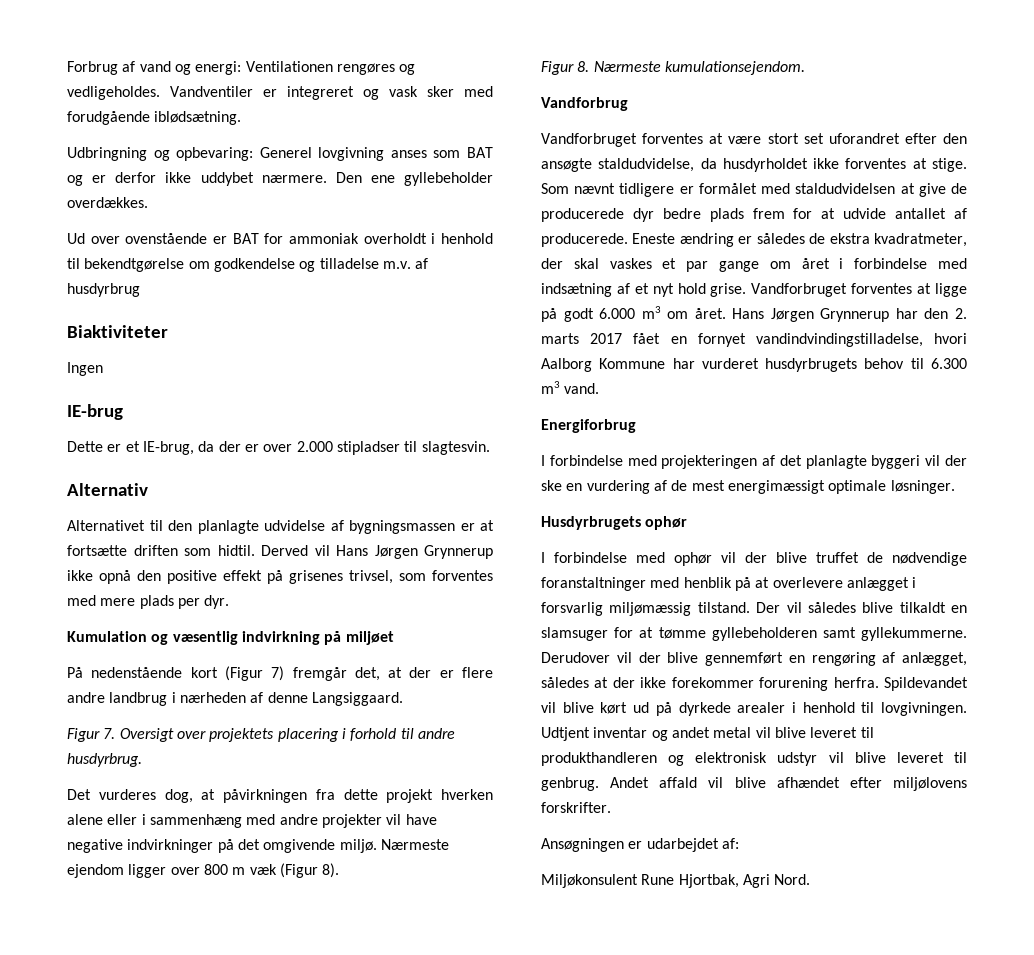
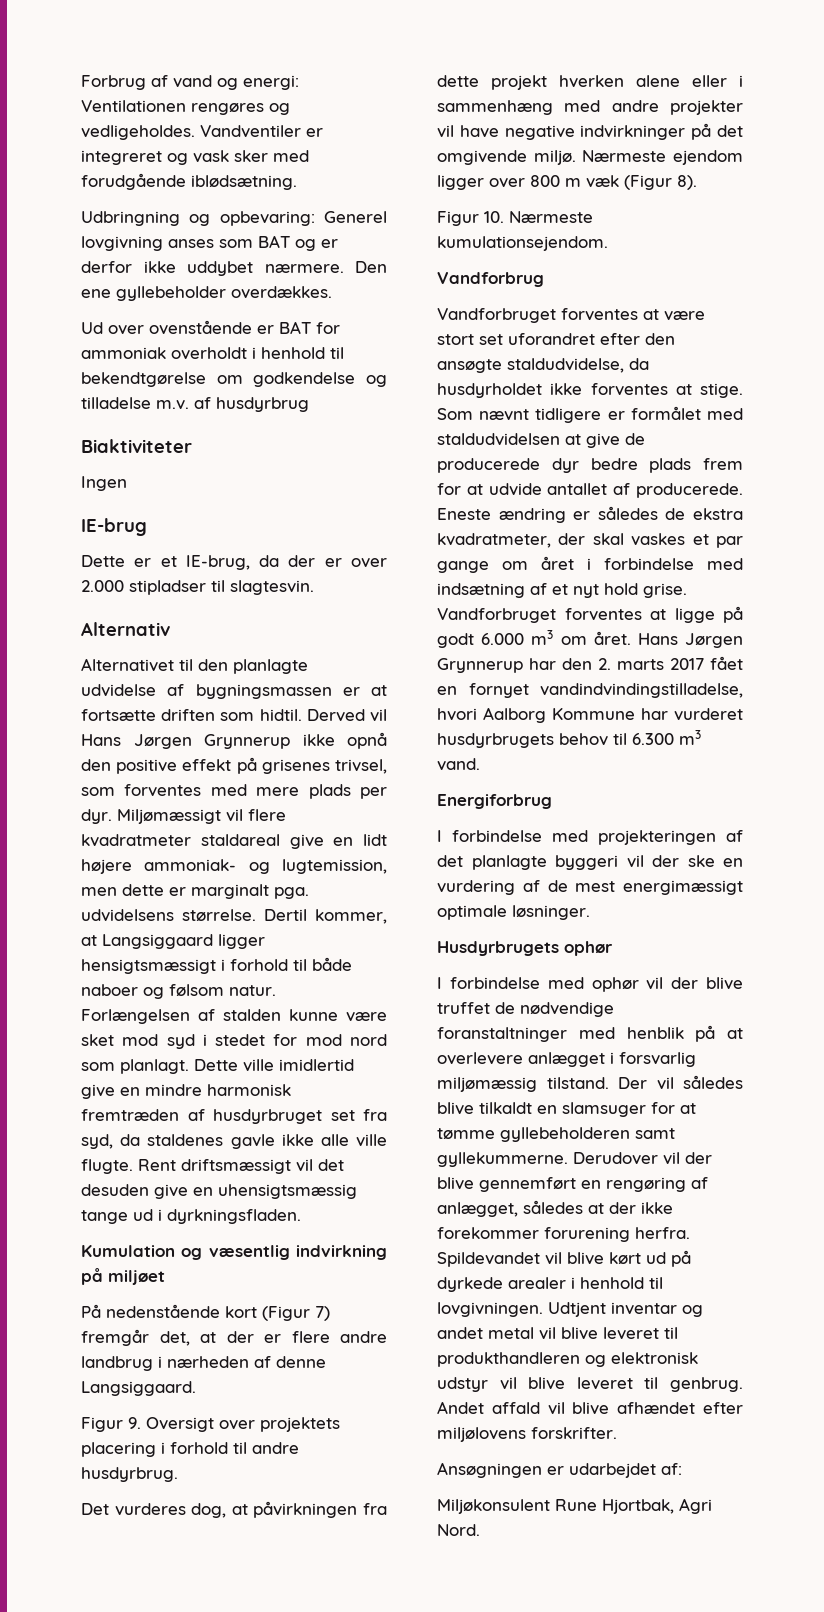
(230, 602) none -> [117,809,286,824] [81,834,387,849] [81,859,387,874] [81,884,309,899] [81,909,387,924] [81,934,265,949] [81,957,352,974] [81,984,276,999] [81,1009,387,1024] [81,1034,387,1049] [81,1059,354,1074] [81,1084,291,1099] [81,1109,387,1124] [81,1134,387,1149] [81,1159,344,1174] [81,1184,357,1199] [81,1209,301,1224] Miljømæssigt vil flere kvadratmeter staldareal give en lidt højere ammoniak- og lugtemission, men dette er marginalt pga. udvidelsens størrelse. Dertil kommer, at Langsiggaard ligger hensigtsmæssigt i forhold til både naboer og følsom natur. Forlængelsen af stalden kunne være sket mod syd i stedet for mod nord som planlagt. Dette ville imidlertid give en mindre harmonisk fremtræden af husdyrbruget set fra syd, da staldenes gavle ikke alle ville flugte. Rent driftsmæssigt vil det desuden give en uhensigtsmæssig tange ud i dyrkningsfladen.
[103,728,116,739] 7. -> [128,1417,141,1429] 9.
[577,61,590,72] 8. -> [484,211,504,223] 10.

